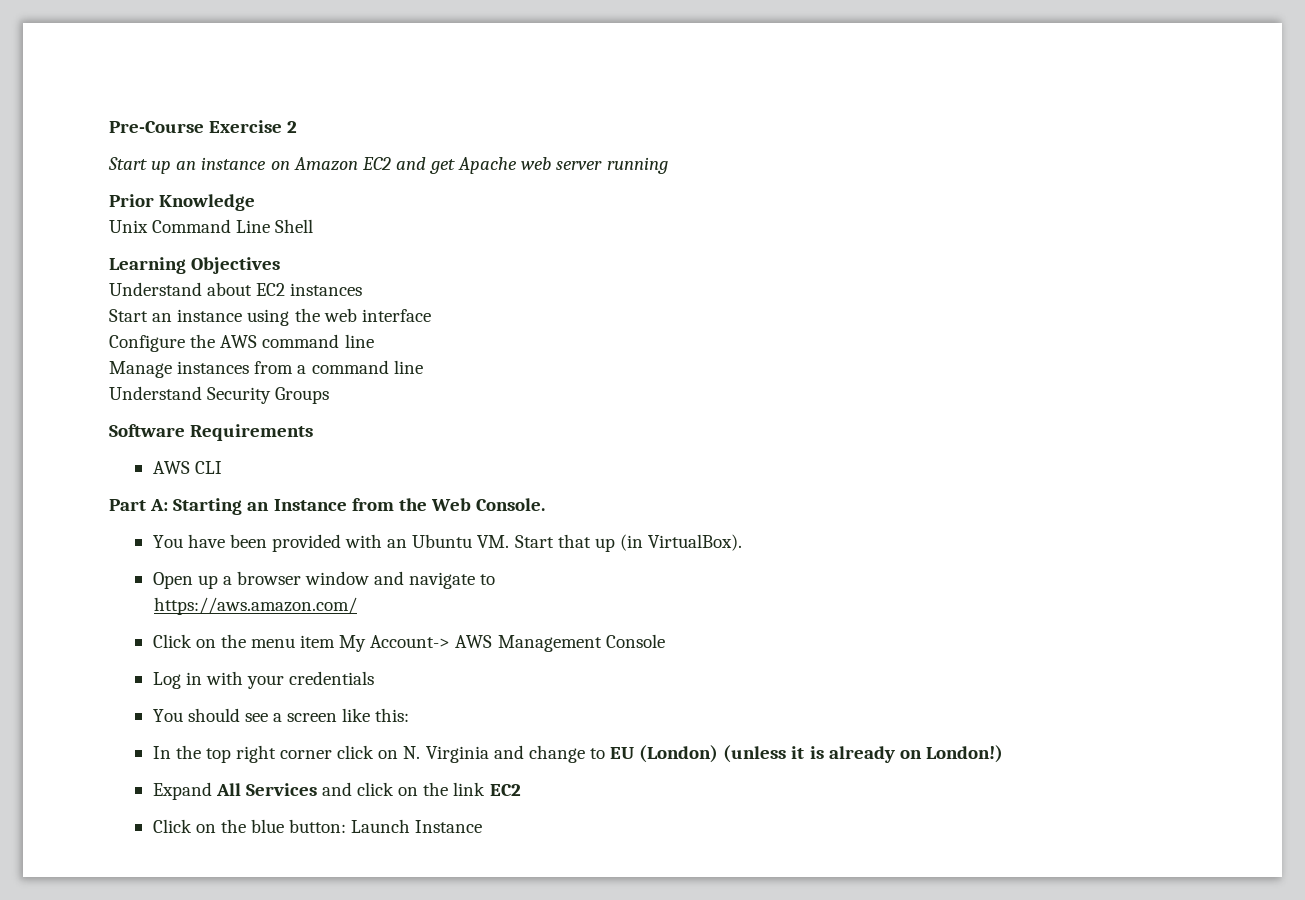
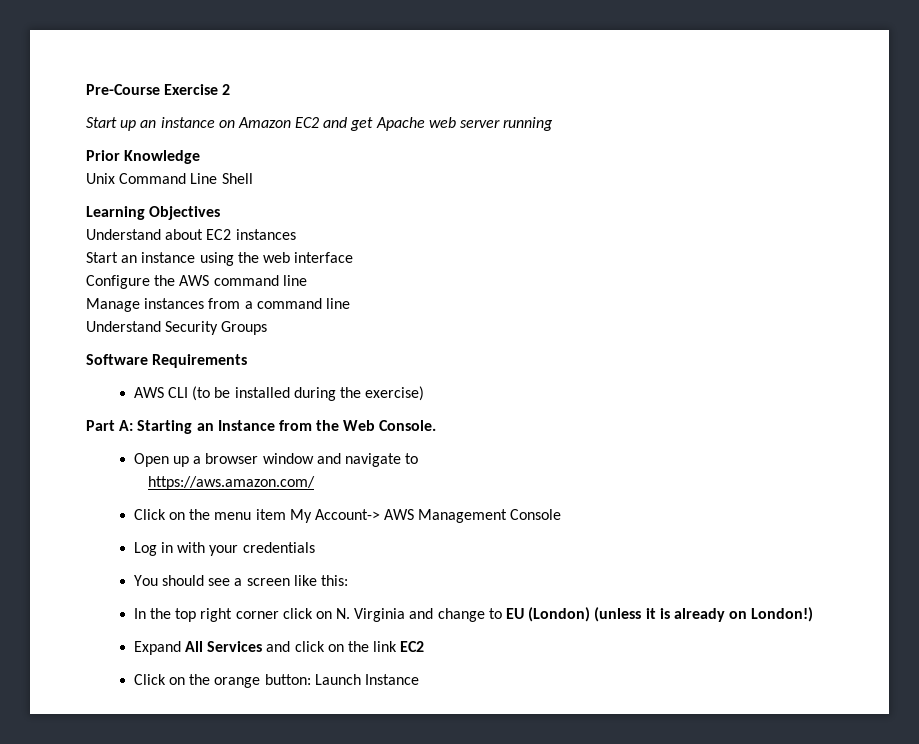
(222, 467) none -> [192,386,425,401] (to be installed during the exercise)
[152,534,743,552] // You have been provided with an Ubuntu VM. Start that up (in VirtualBox). -> (437, 425) none
[250,819,284,833] blue -> [214,677,261,688] orange

